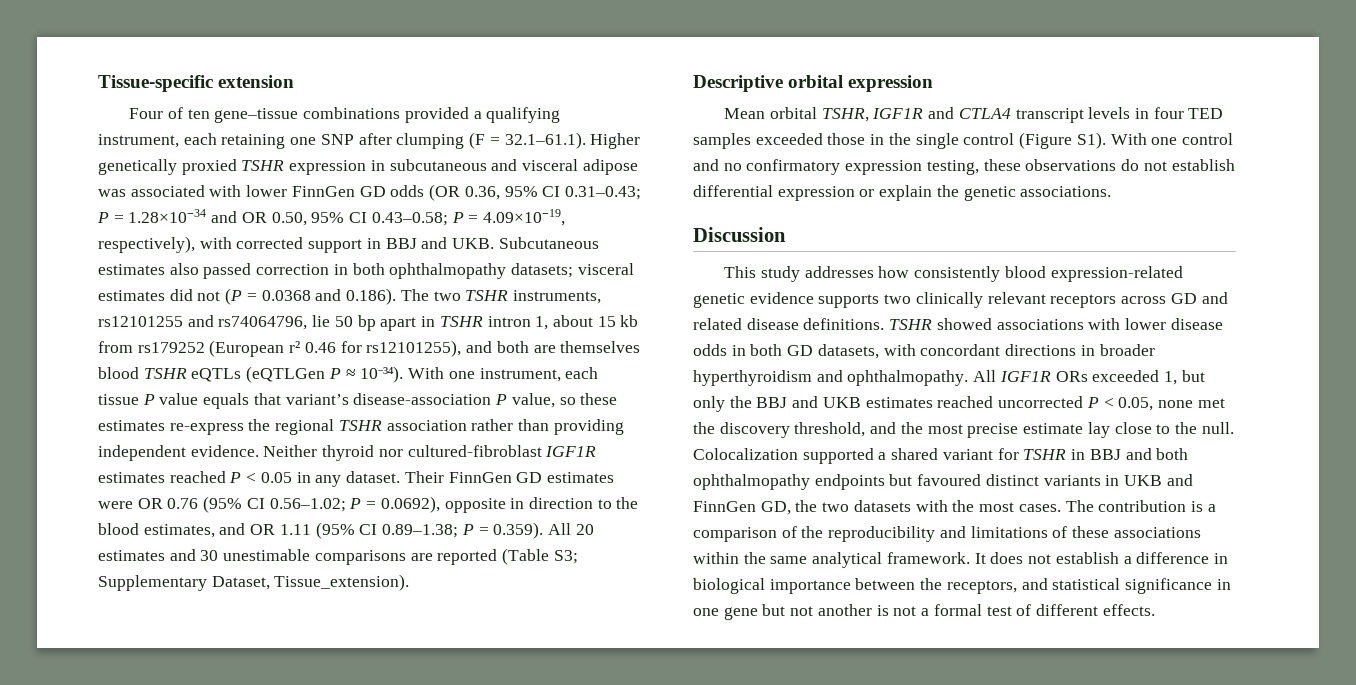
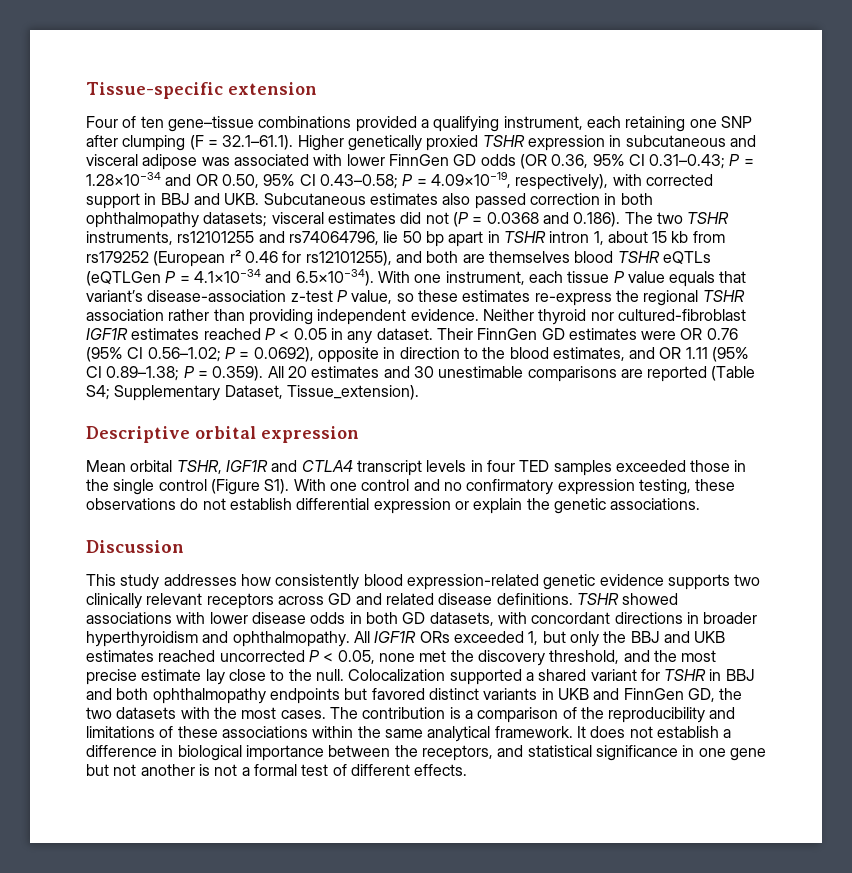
[345,366,404,383] ≈ 10⁻³⁴). -> [179,269,374,286] = 4.1×10−34 and 6.5×10−34).
(492, 399) none -> [290,290,333,302] z-test
[553,550,578,564] S3; -> [86,385,110,400] S4;
[917,474,982,486] favoured -> [371,688,425,700] favored

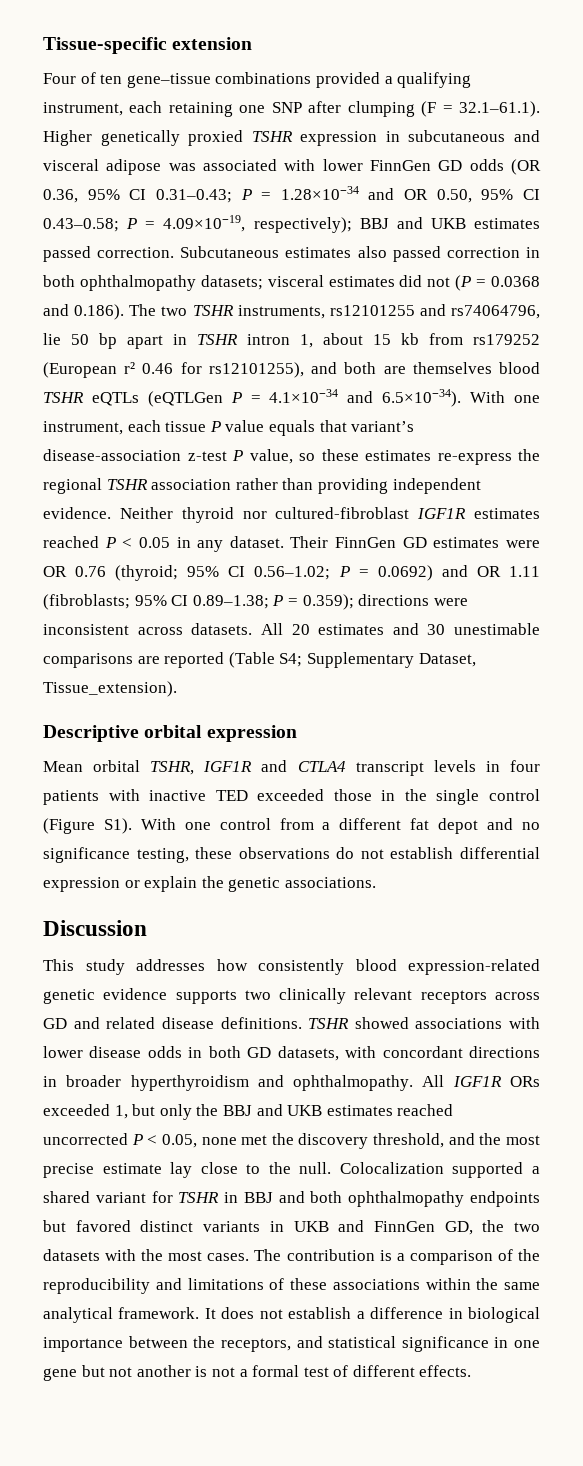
[515,174,713,190] [86,193,260,209] respectively), with corrected support in BBJ and UKB. -> [253,217,540,233] [43,246,175,262] respectively); BBJ and UKB estimates passed correction.
[86,347,123,362] (95% -> [115,565,220,581] (thyroid; 95%
[253,347,625,363] 0.0692), opposite in direction to the blood estimates, -> [377,565,433,581] 0.0692)
[712,347,750,362] (95% -> [43,594,167,610] (fibroblasts; 95%
[212,366,264,381] 0.359). -> [302,594,468,610] [43,623,253,635] 0.359); directions were inconsistent across datasets.
[519,460,612,476] TED samples -> [43,789,248,805] patients with inactive TED
[413,479,635,495] and no confirmatory expression -> [279,818,541,834] [43,847,130,863] from a different fat depot and no significance

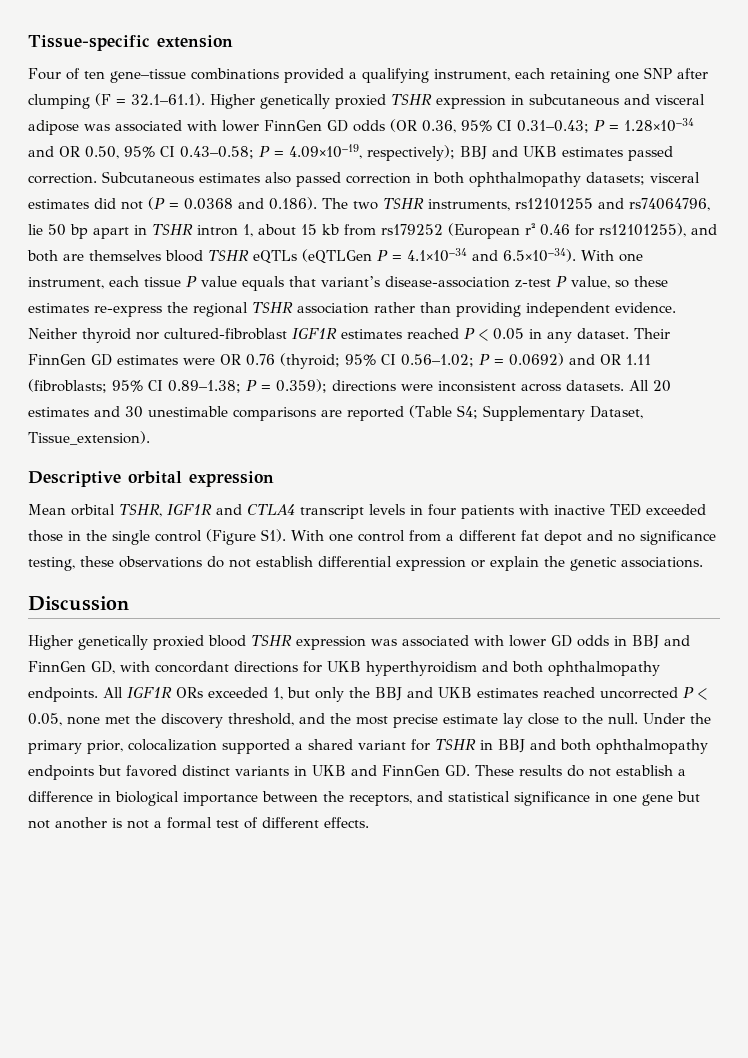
[43,959,540,975] [43,988,540,1004] [43,1017,540,1029] [43,1046,142,1058] This study addresses how consistently blood expression-related genetic evidence supports two clinically relevant receptors across GD and related disease definitions. TSHR showed associations with lower disease -> [28,635,572,650] Higher genetically proxied blood TSHR expression was associated with lower GD
[208,1046,541,1061] [43,1075,414,1091] both GD datasets, with concordant directions in broader hyperthyroidism and ophthalmopathy. -> [632,635,690,649] [28,661,660,676] [28,687,98,702] BBJ and FinnGen GD, with concordant directions for UKB hyperthyroidism and both ophthalmopathy endpoints.
[339,1162,444,1174] Colocalization -> [643,713,711,724] [28,739,217,754] Under the primary prior, colocalization
[444,1220,540,1235] [43,1249,540,1265] [43,1278,540,1294] [43,1307,255,1323] GD, the two datasets with the most cases. The contribution is a comparison of the reproducibility and limitations of these associations within the same analytical framework. It does -> [445,765,584,777] GD. These results do

